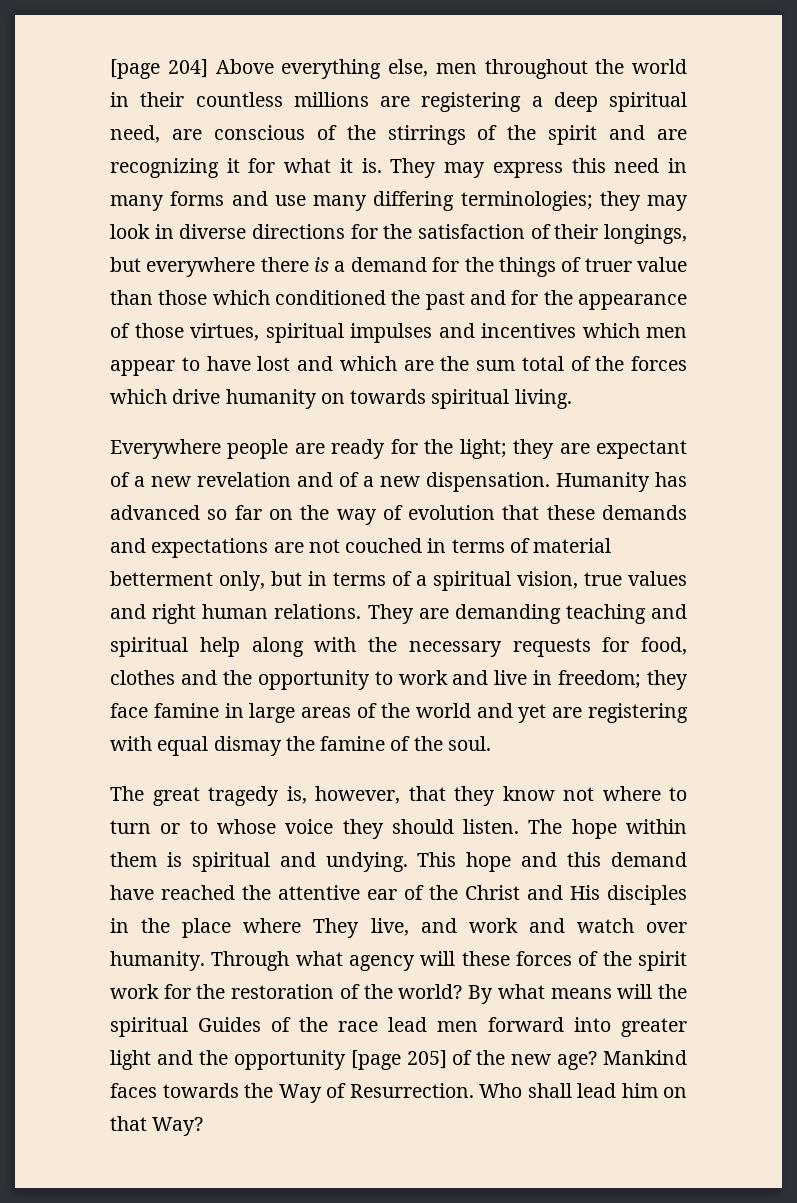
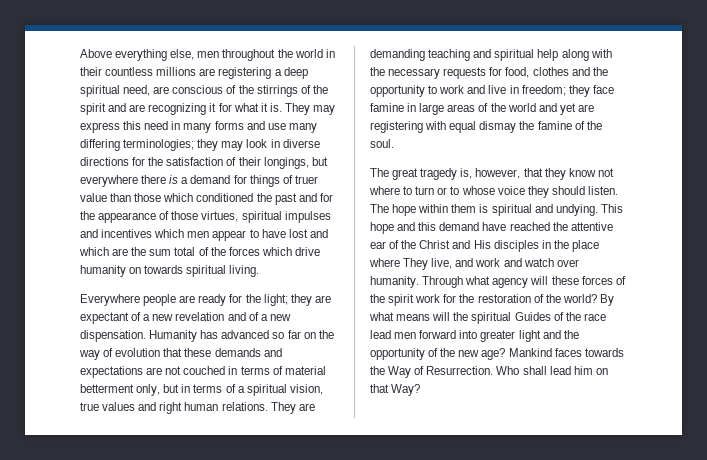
[110,59,208,79] [page 204] -> (80, 53) none
[464,257,494,272] the -> (247, 179) none
[350,1050,447,1070] [page 205] -> (425, 354) none

